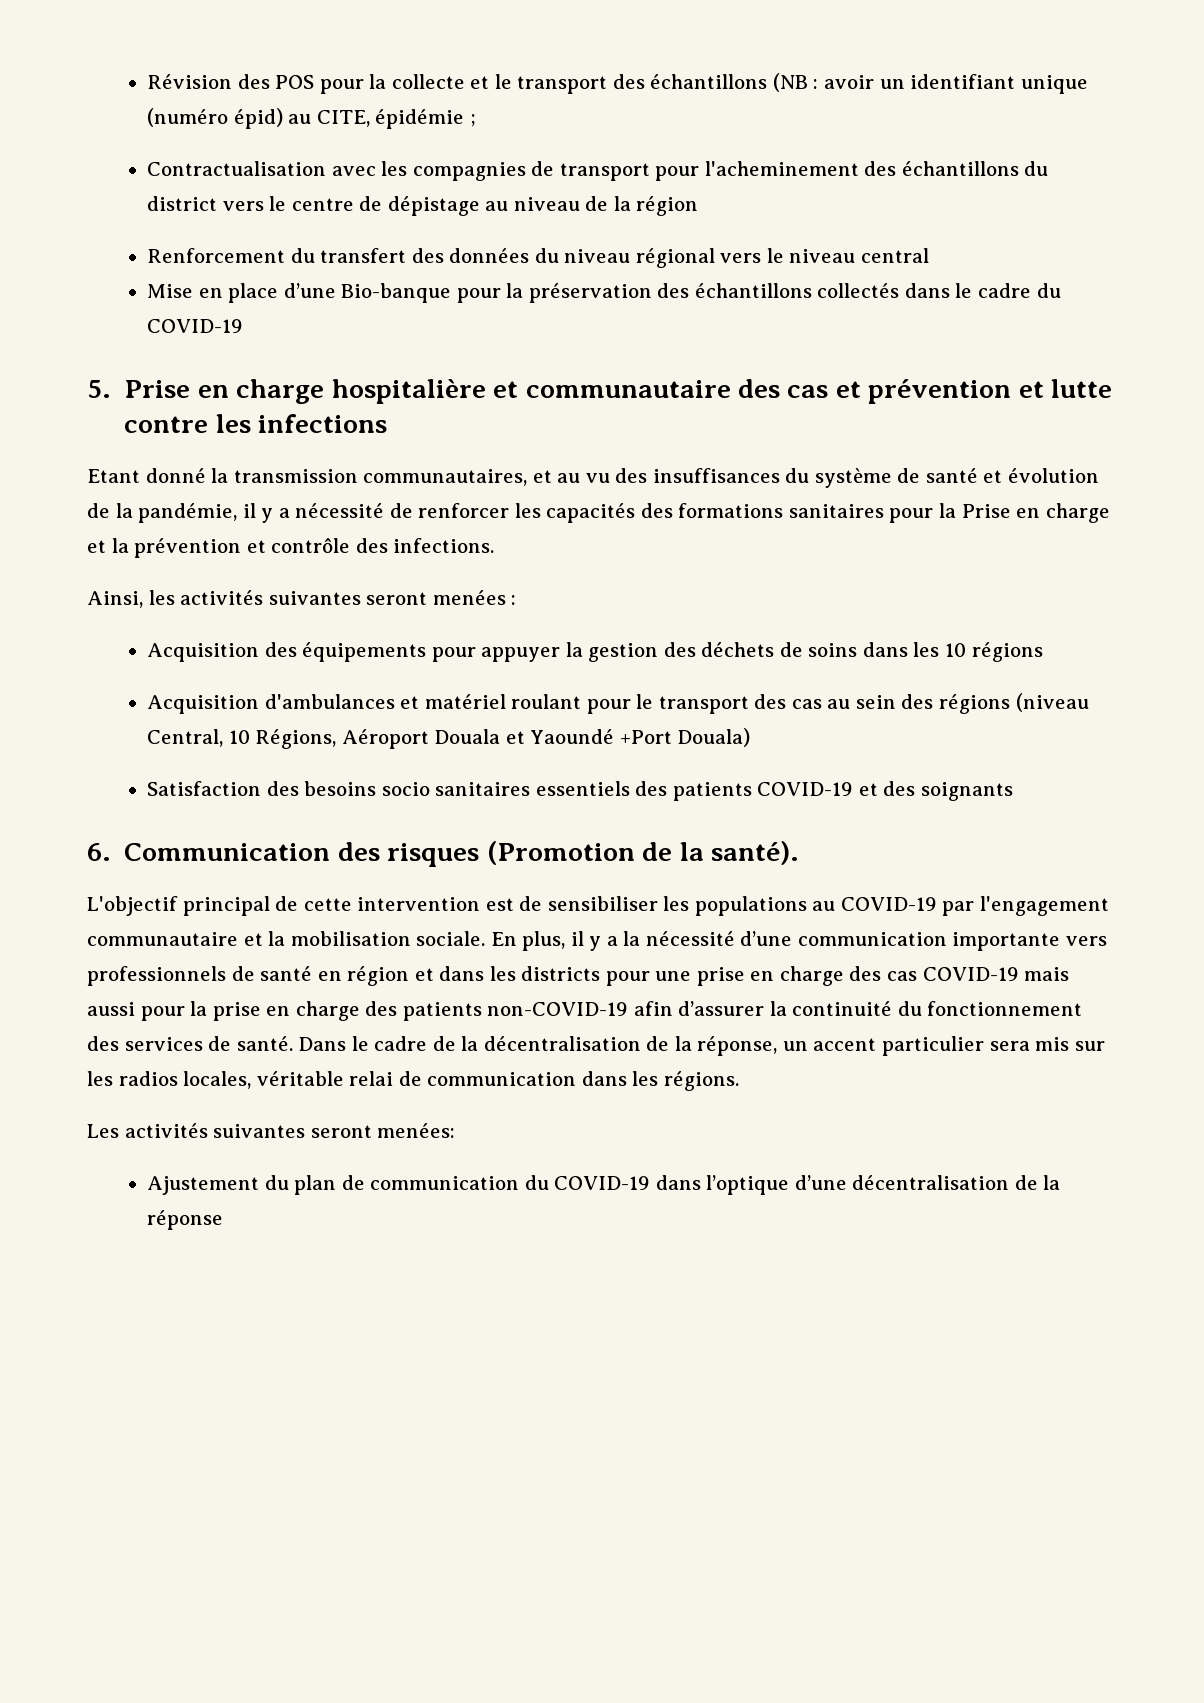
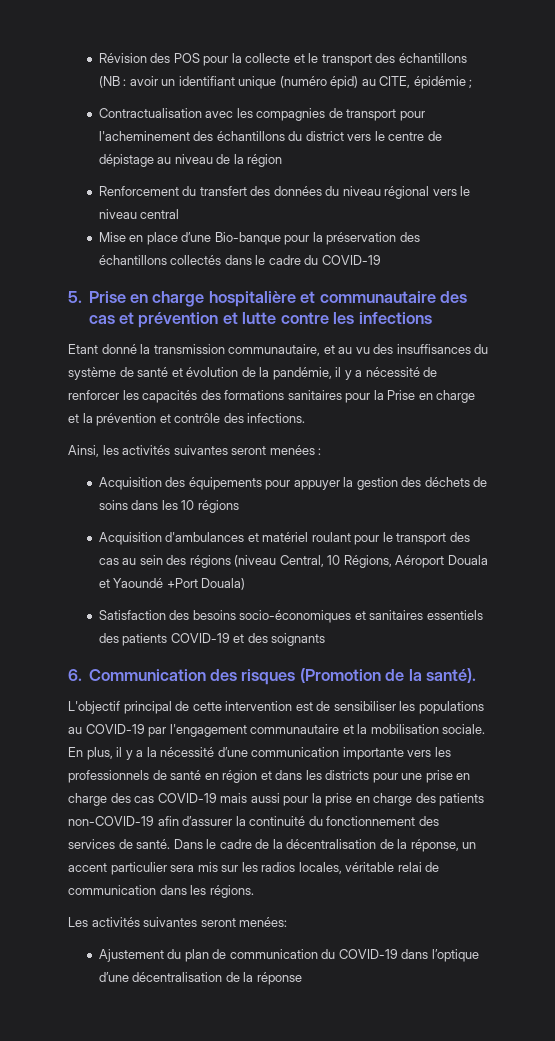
[363,469,528,486] communautaires, -> [228,344,321,356] communautaire,
[381,782,430,796] socio -> [239,610,366,623] socio-économiques et
(1108, 941) none -> [434,747,451,757] les

